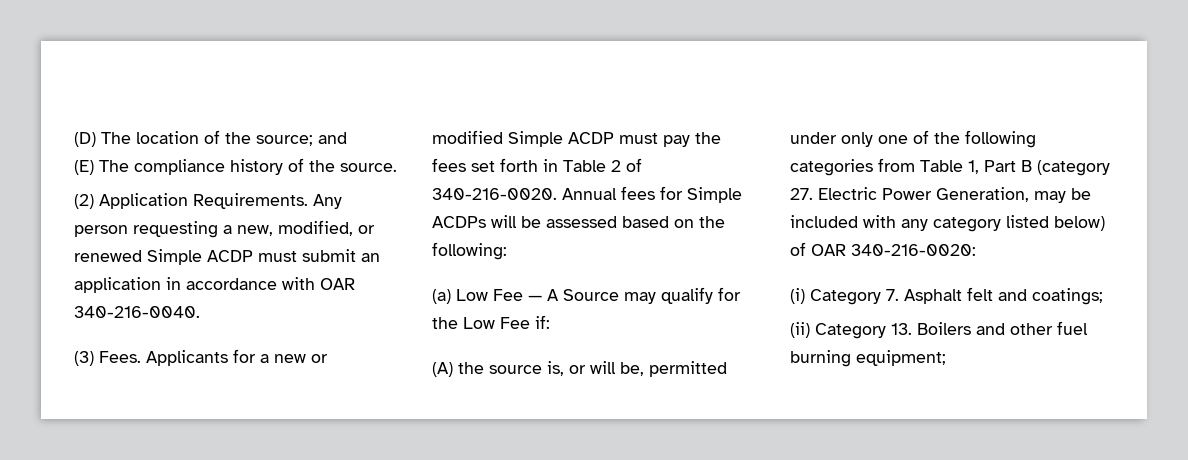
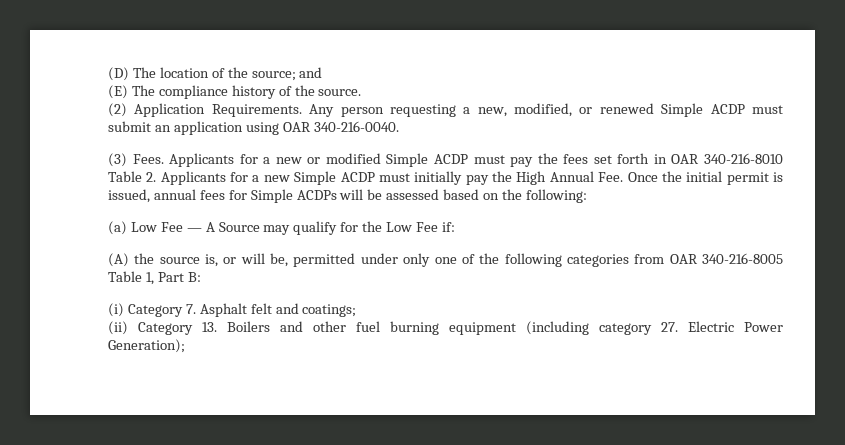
[166,277,315,290] in accordance with -> [245,122,279,135] using
[563,158,642,172] [432,188,617,200] Table 2 of 340-216-0020. Annual -> [671,153,783,164] [108,171,783,185] [108,189,196,203] OAR 340-216-8010 Table 2. Applicants for a new Simple ACDP must initially pay the High Annual Fee. Once the initial permit is issued, annual
(915, 165) none -> [669,253,784,264] OAR 340-216-8005
[1021,160,1110,176] [790,187,1091,203] [790,215,1105,232] [790,242,976,256] B (category 27. Electric Power Generation, may be included with any category listed below) of OAR 340-216-0020: -> [187,272,201,282] B:
[856,350,946,366] equipment; -> [449,321,783,335] [108,339,185,353] equipment (including category 27. Electric Power Generation);

